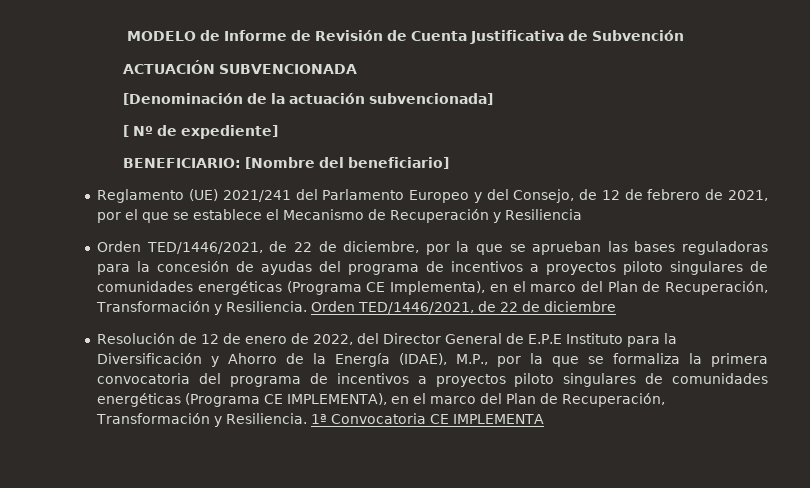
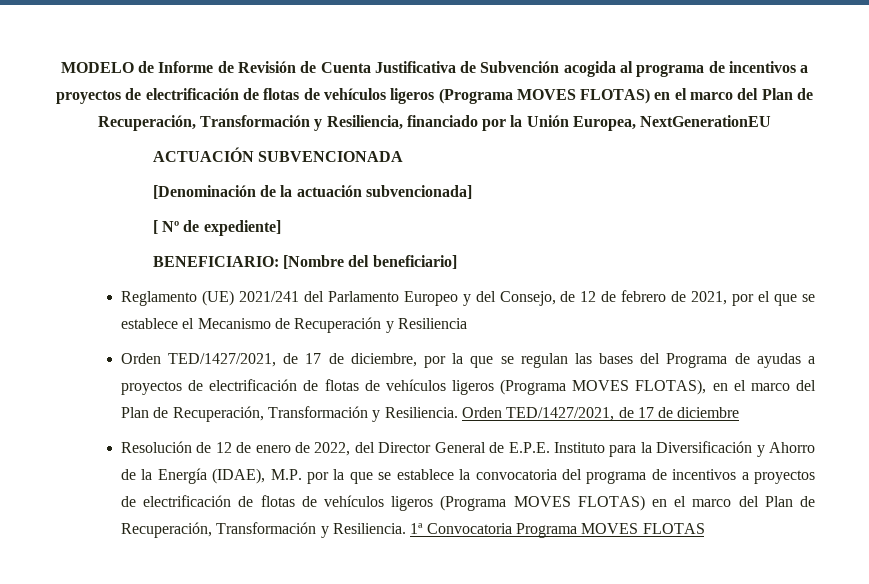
(684, 35) none -> [563,61,809,77] [55,88,814,104] [97,115,772,131] acogida al programa de incentivos a proyectos de electrificación de flotas de vehículos ligeros (Programa MOVES FLOTAS) en el marco del Plan de Recuperación, Transformación y Resiliencia, financiado por la Unión Europea, NextGenerationEU
[146,241,313,254] TED/1446/2021, de 22 -> [168,353,322,367] TED/1427/2021, de 17
[532,241,602,255] aprueban -> [520,353,568,368] regulan
[681,241,768,255] [97,261,768,275] [97,281,486,295] reguladoras para la concesión de ayudas del programa de incentivos a proyectos piloto singulares de comunidades energéticas (Programa CE Implementa), -> [640,353,815,368] [120,379,707,395] del Programa de ayudas a proyectos de electrificación de flotas de vehículos ligeros (Programa MOVES FLOTAS),
[358,301,519,314] TED/1446/2021, de 22 -> [506,407,654,421] TED/1427/2021, de 17
[528,334,563,344] E.P.E -> [508,442,550,453] E.P.E.
[456,353,768,367] M.P., por la que se formaliza la primera -> [270,469,471,484] M.P. por la que se establece la
[514,373,768,387] [97,393,388,407] piloto singulares de comunidades energéticas (Programa CE IMPLEMENTA), -> [120,495,645,511] de electrificación de flotas de vehículos ligeros (Programa MOVES FLOTAS)
[430,414,545,424] CE IMPLEMENTA -> [515,523,705,538] Programa MOVES FLOTAS

